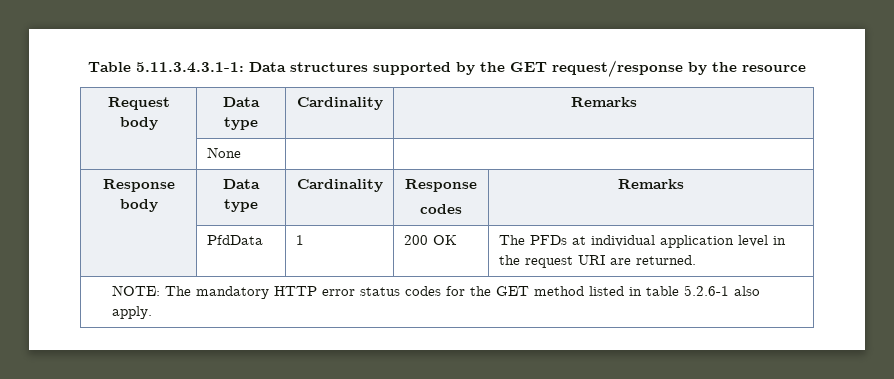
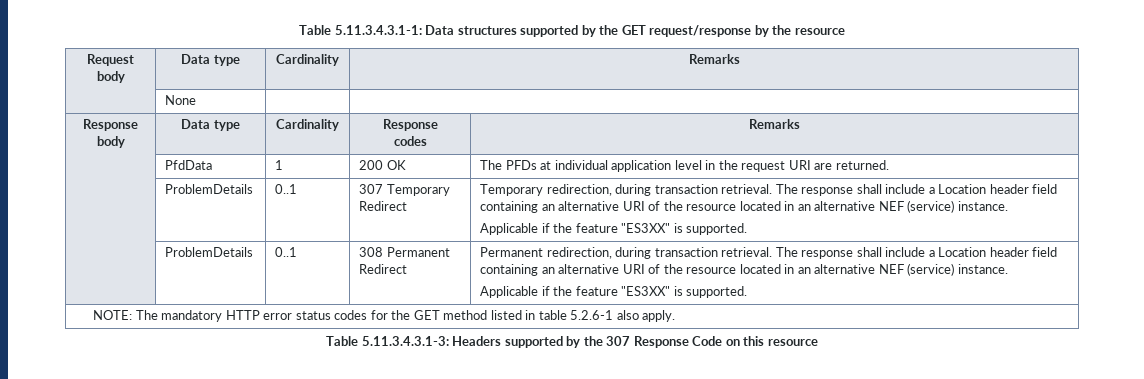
(696, 260) none -> [165,184,254,194] [275,184,298,194] [359,184,450,196] [359,201,408,211] [480,184,1058,196] [480,200,1008,213] [480,223,748,235] [165,247,254,257] [275,247,298,257] [359,247,450,257] [359,264,408,274] [480,247,1058,259] [480,263,1008,276] [480,286,748,298] // | ProblemDetails | 0..1 | 307 Temporary Redirect | Temporary redirection, during transaction retrieval. The response shall include a Location header field containing an alternative URI of the resource located in an alternative NEF (service) instance. // Applicable if the feature "ES3XX" is supported. // | ProblemDetails | 0..1 | 308 Permanent Redirect | Permanent redirection, during transaction retrieval. The response shall include a Location header field containing an alternative URI of the resource located in an alternative NEF (service) instance. // Applicable if the feature "ES3XX" is supported.
(153, 312) none -> [326,336,818,348] // Table 5.11.3.4.3.1-3: Headers supported by the 307 Response Code on this resource

